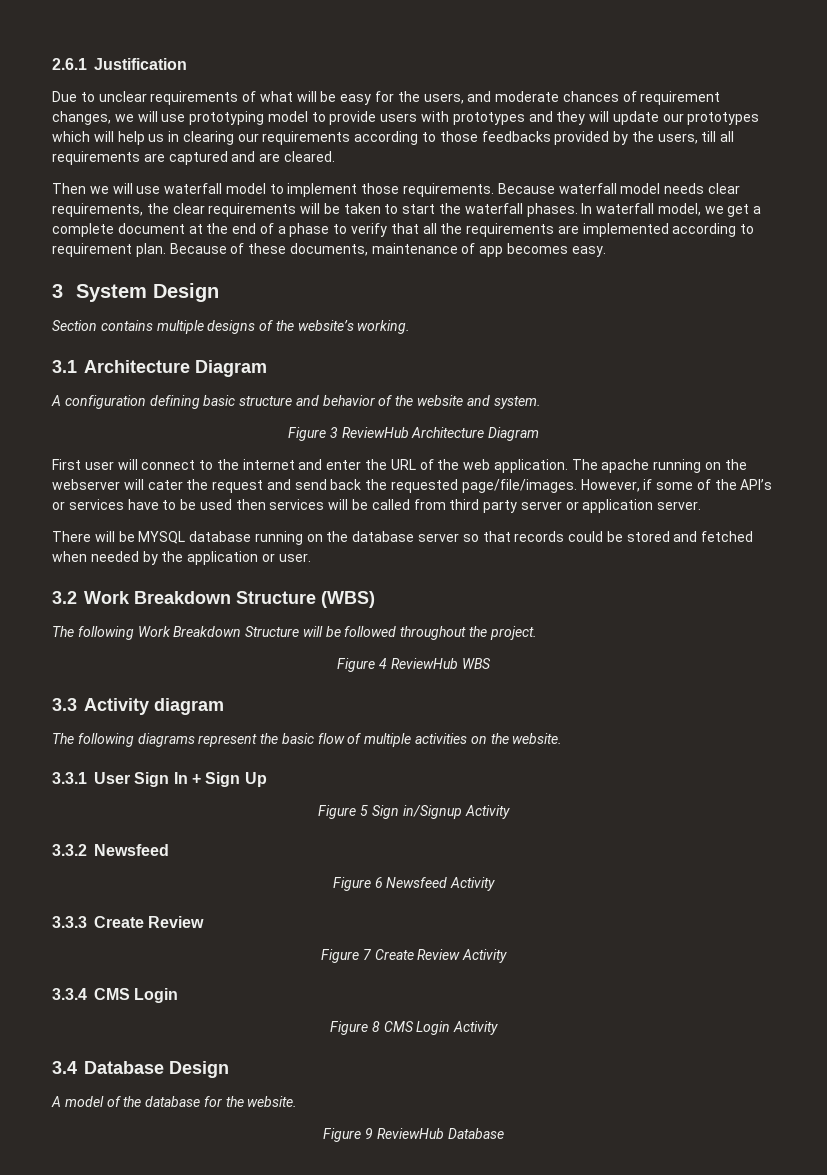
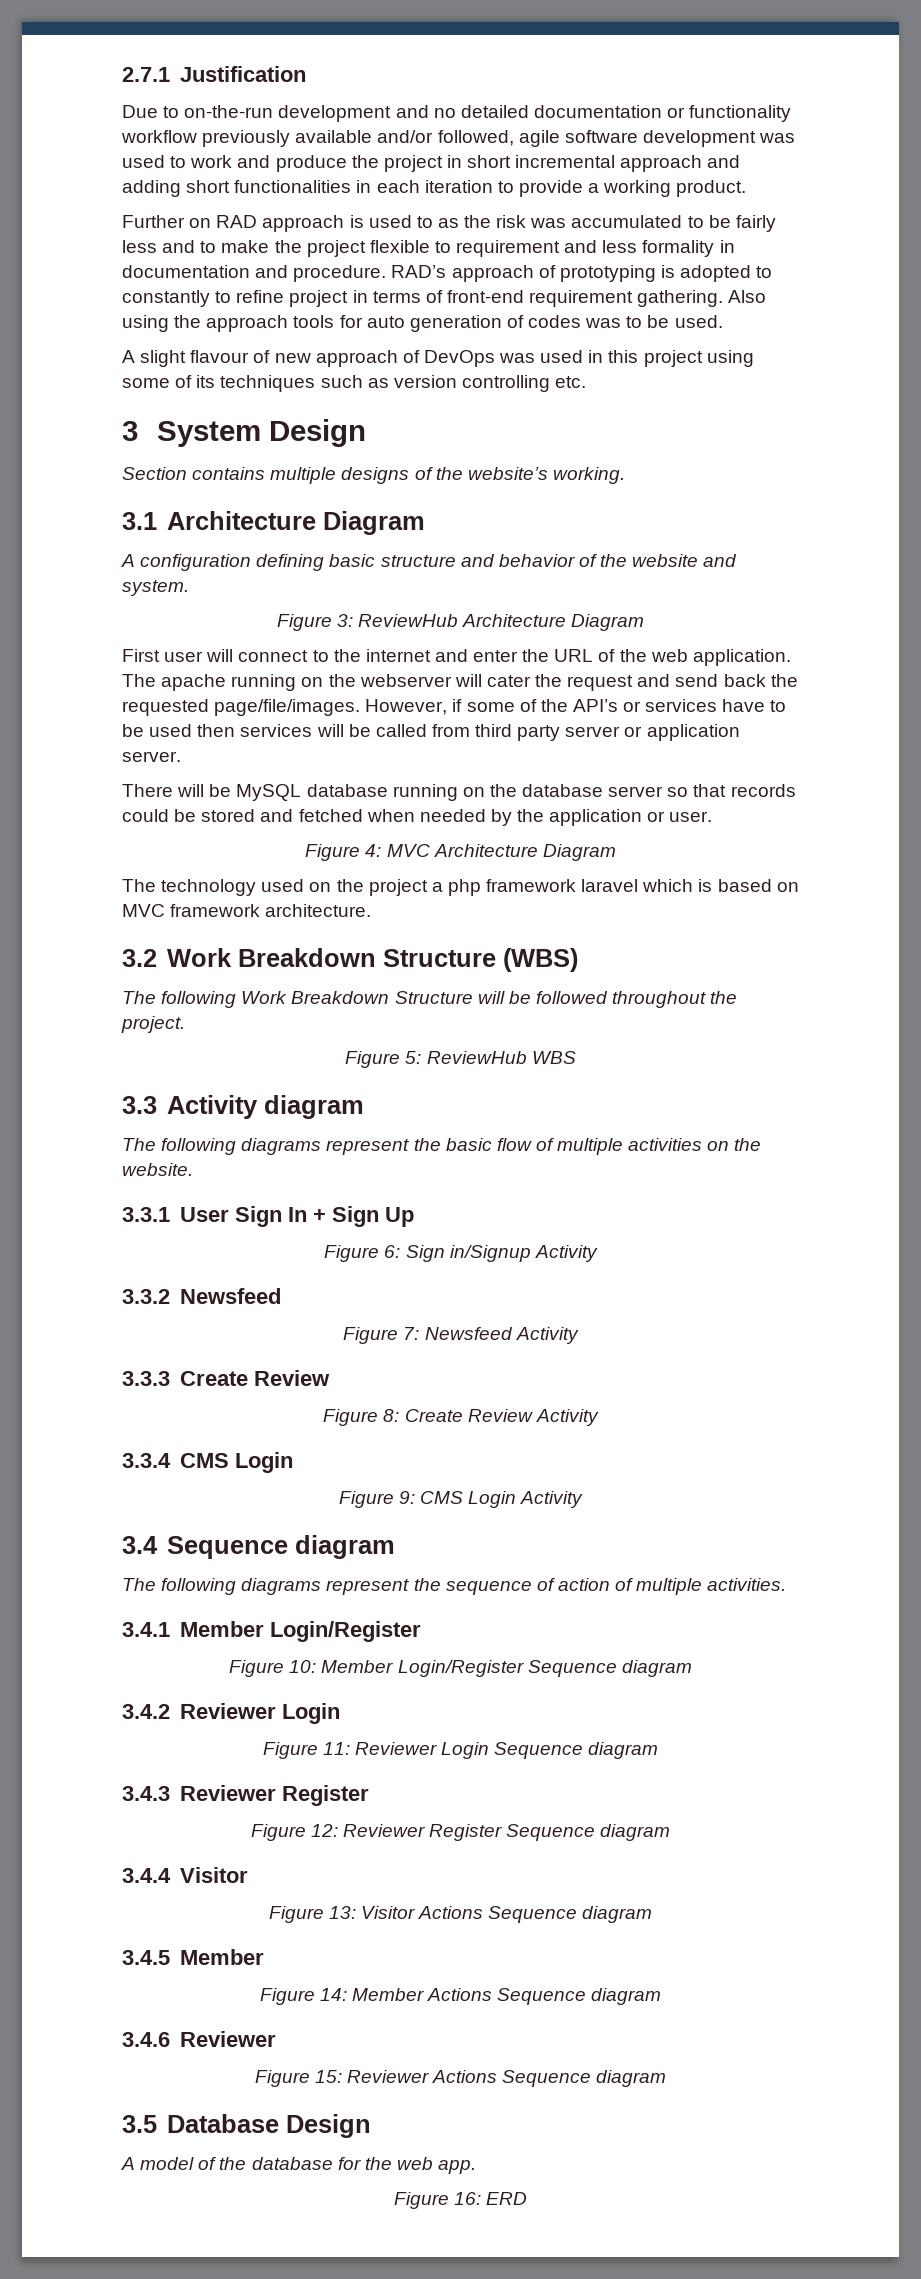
[52,58,87,70] 2.6.1 -> [122,67,170,82] 2.7.1
[98,91,721,105] [52,111,760,125] [52,131,735,145] [52,151,335,165] [52,183,740,197] [52,203,762,217] [52,223,755,237] [52,243,606,257] unclear requirements of what will be easy for the users, and moderate chances of requirement changes, we will use prototyping model to provide users with prototypes and they will update our prototypes which will help us in clearing our requirements according to those feedbacks provided by the users, till all requirements are captured and are cleared. // Then we will use waterfall model to implement those requirements. Because waterfall model needs clear requirements, the clear requirements will be taken to start the waterfall phases. In waterfall model, we get a complete document at the end of a phase to verify that all the requirements are implemented according to requirement plan. Because of these documents, maintenance of app becomes easy. -> [184,105,792,122] [121,130,796,147] [122,155,741,172] [122,180,747,197] [122,215,776,232] [122,240,735,257] [122,265,773,282] [122,290,767,307] [122,315,723,332] [122,350,754,367] [122,375,587,392] on-the-run development and no detailed documentation or functionality workflow previously available and/or followed, agile software development was used to work and produce the project in short incremental approach and adding short functionalities in each iteration to provide a working product. // Further on RAD approach is used to as the risk was accumulated to be fairly less and to make the project flexible to requirement and less formality in documentation and procedure. RAD’s approach of prototyping is adopted to constantly to refine project in terms of front-end requirement gathering. Also using the approach tools for auto generation of codes was to be used. // A slight flavour of new approach of DevOps was used in this project using some of its techniques such as version controlling etc.
[329,427,338,438] 3 -> [336,614,353,627] 3:
[138,531,186,544] MYSQL -> [236,784,302,801] MySQL
(311, 557) none -> [305,844,616,861] [122,879,799,896] [122,904,372,917] // Figure 4: MVC Architecture Diagram // The technology used on the project a php framework laravel which is based on MVC framework architecture.
[379,658,388,669] 4 -> [405,1051,422,1064] 5:
[360,805,369,816] 5 -> [384,1245,401,1258] 6:
[374,877,383,888] 6 -> [403,1327,420,1340] 7:
[362,949,371,960] 7 -> [383,1409,400,1422] 8:
[371,1021,380,1032] 8 -> [398,1491,415,1504] 9:
(77, 1067) none -> [166,1535,395,1559] [122,1578,787,1595] [122,1621,421,1642] [229,1660,692,1677] [122,1703,340,1724] [262,1742,659,1759] [122,1785,369,1806] [250,1824,671,1841] [122,1867,248,1883] [268,1906,653,1923] [122,1949,264,1965] [259,1988,662,2005] [122,2031,276,2047] [254,2070,667,2087] [122,2115,157,2133] Sequence diagram // The following diagrams represent the sequence of action of multiple activities. // 3.4.1 Member Login/Register // Figure 10: Member Login/Register Sequence diagram // 3.4.2 Reviewer Login // Figure 11: Reviewer Login Sequence diagram // 3.4.3 Reviewer Register // Figure 12: Reviewer Register Sequence diagram // 3.4.4 Visitor // Figure 13: Visitor Actions Sequence diagram // 3.4.5 Member // Figure 14: Member Actions Sequence diagram // 3.4.6 Reviewer // Figure 15: Reviewer Actions Sequence diagram // 3.5
[247,1096,298,1107] [323,1128,504,1142] website. // Figure 9 ReviewHub Database -> [396,2157,477,2174] [393,2192,528,2209] web app. // Figure 16: ERD

